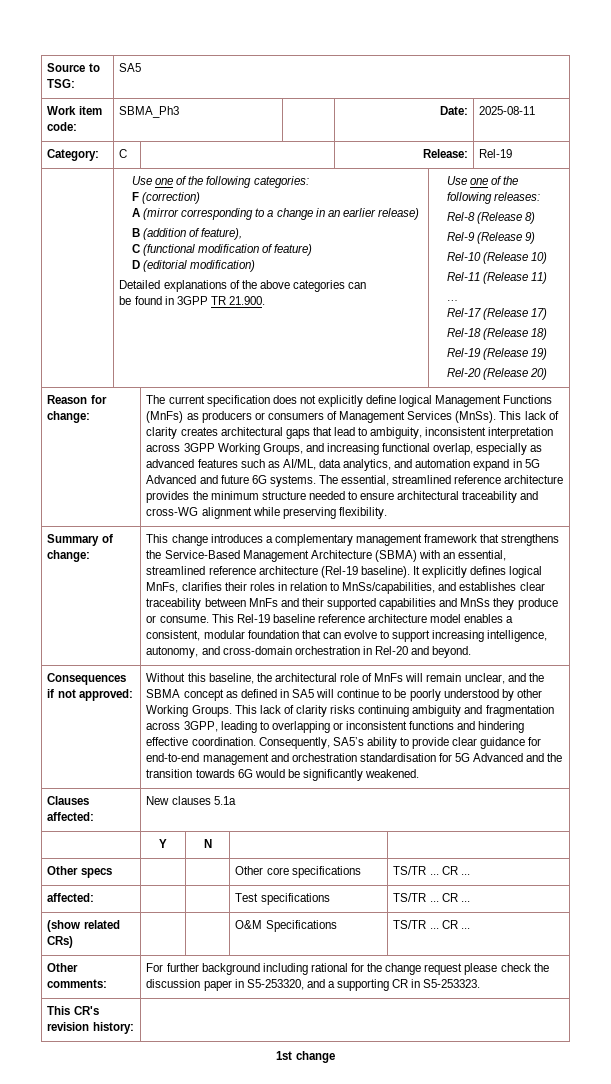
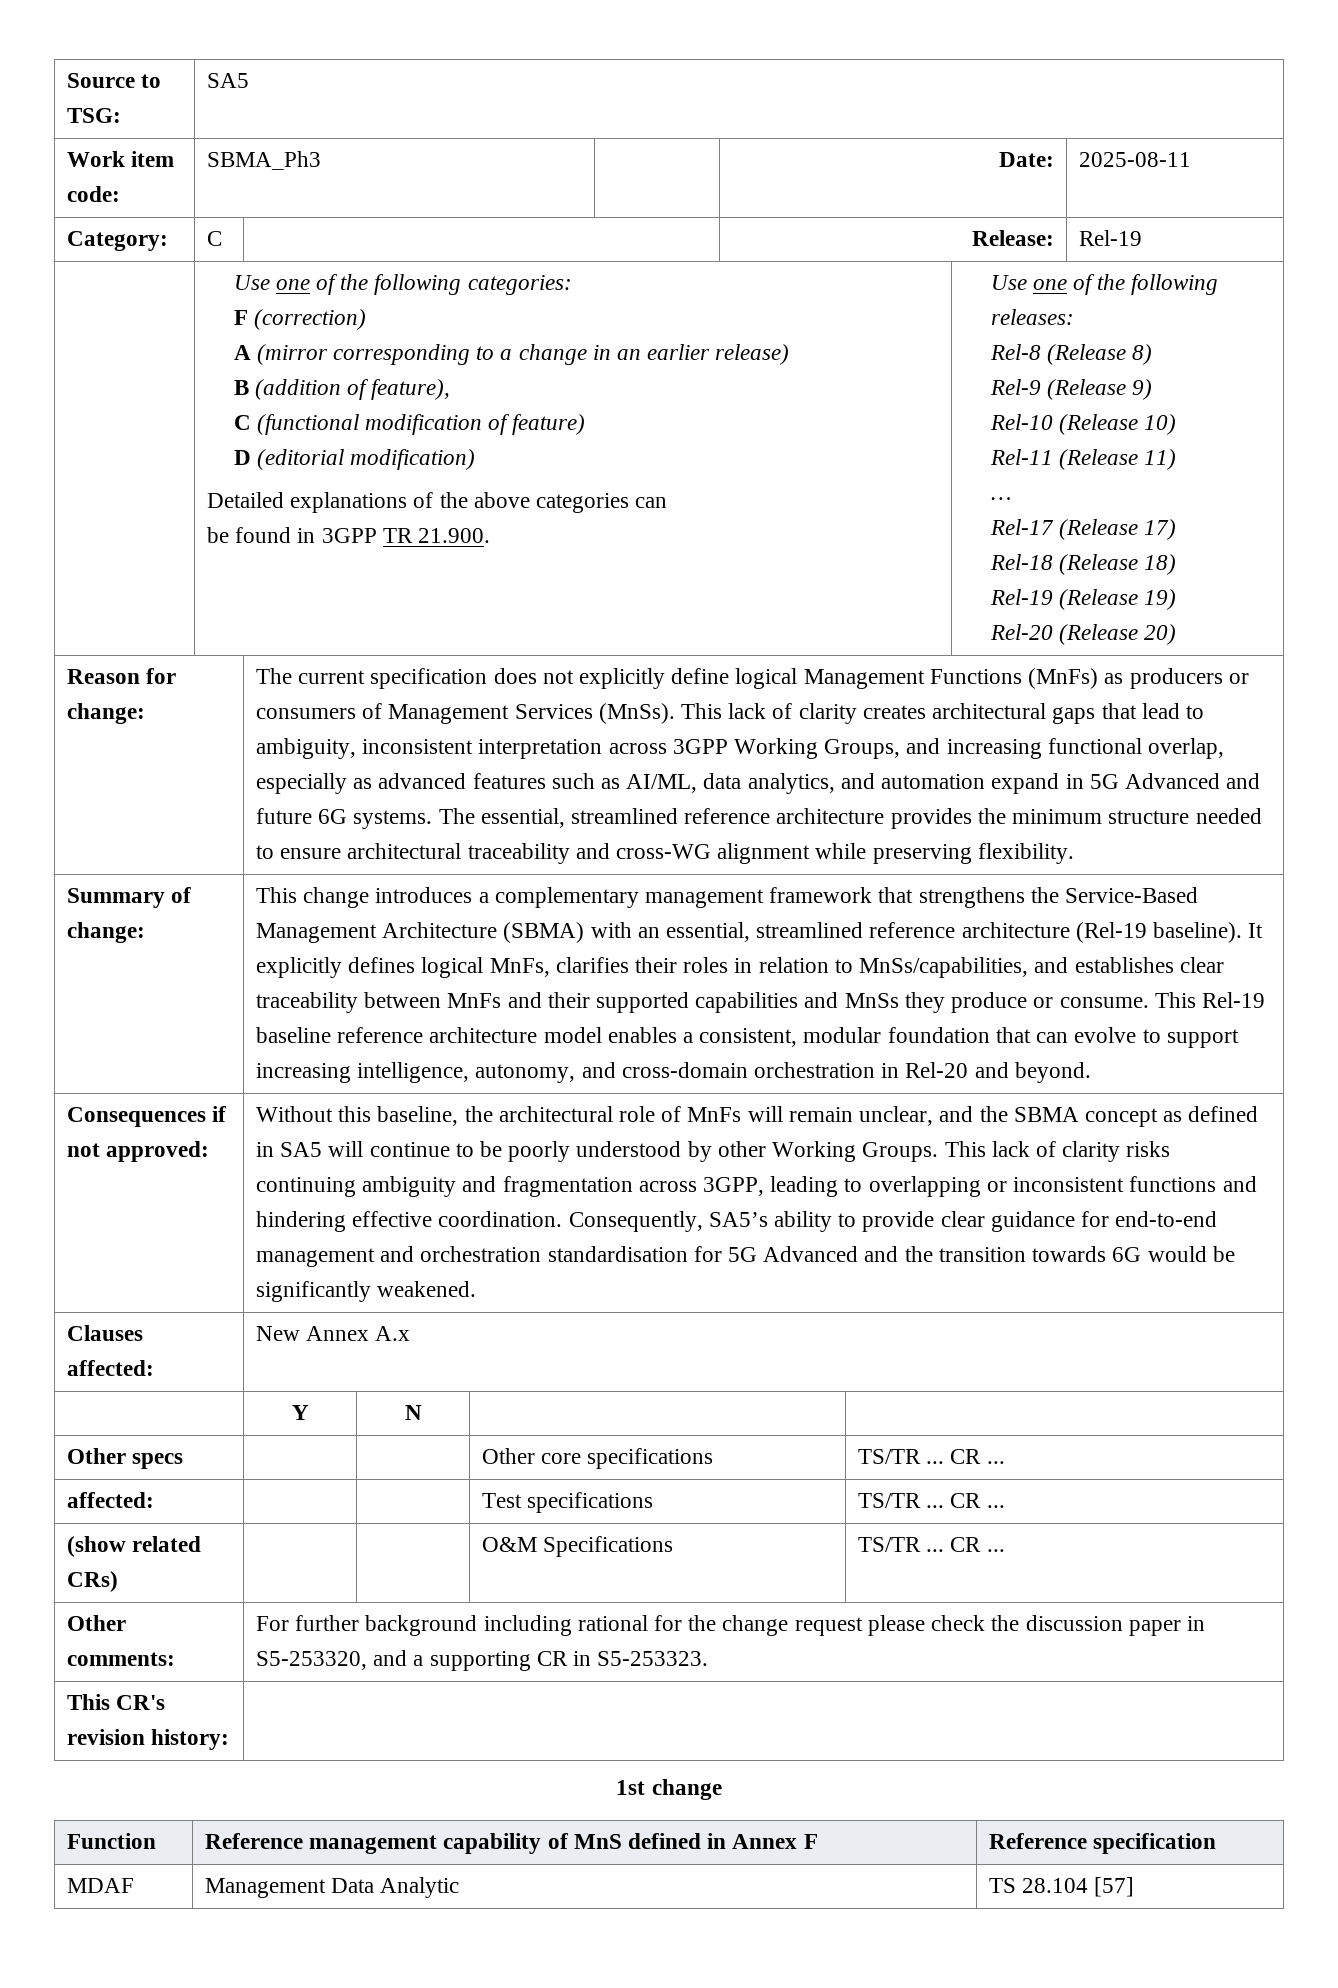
[171,796,236,805] clauses 5.1a -> [306,1326,411,1341] Annex A.x
(335, 1057) none -> [66,1833,156,1849] [204,1833,818,1854] [988,1833,1217,1854] [66,1878,134,1893] [204,1877,460,1898] [988,1877,1135,1897] // Function | Reference management capability of MnS defined in Annex F | Reference specification // MDAF | Management Data Analytic | TS 28.104 [57]

